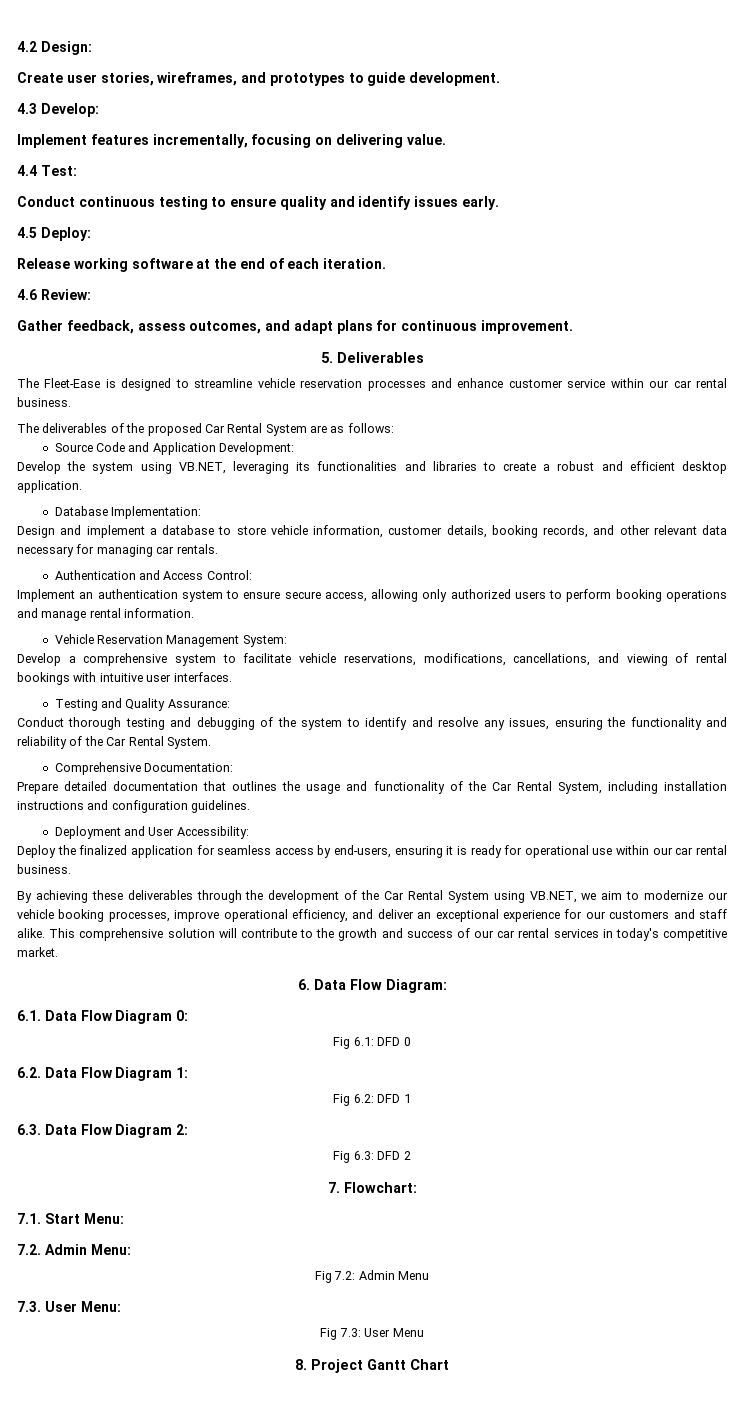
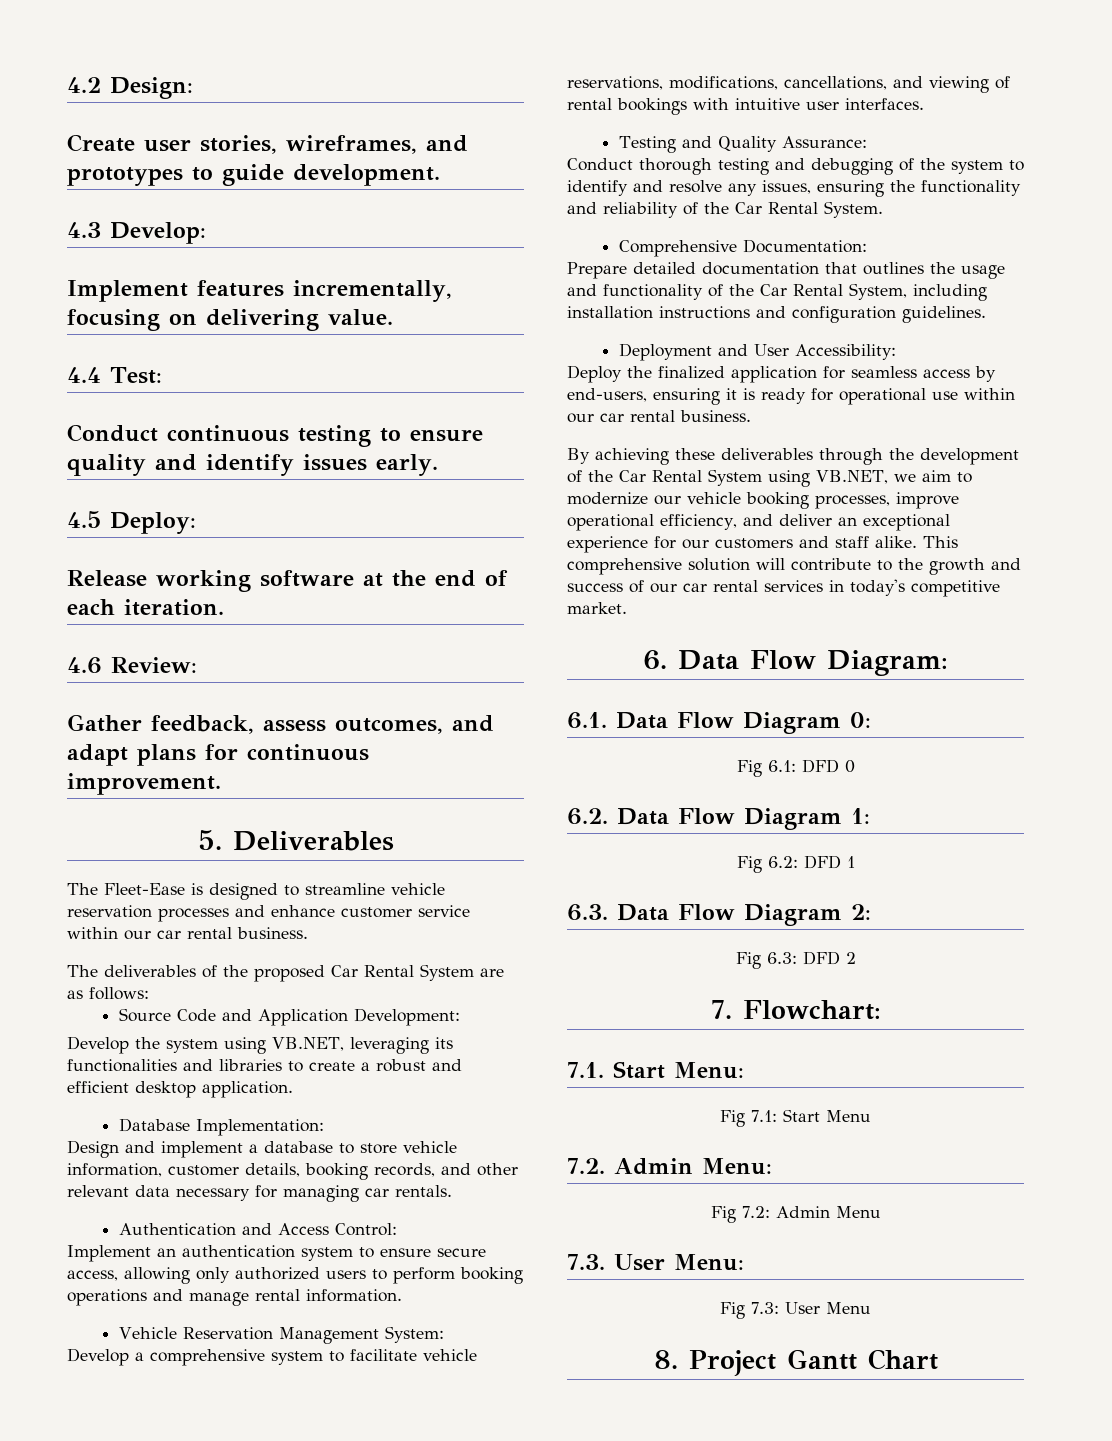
(124, 1218) none -> [720,1109,871,1127] // Fig 7.1: Start Menu

